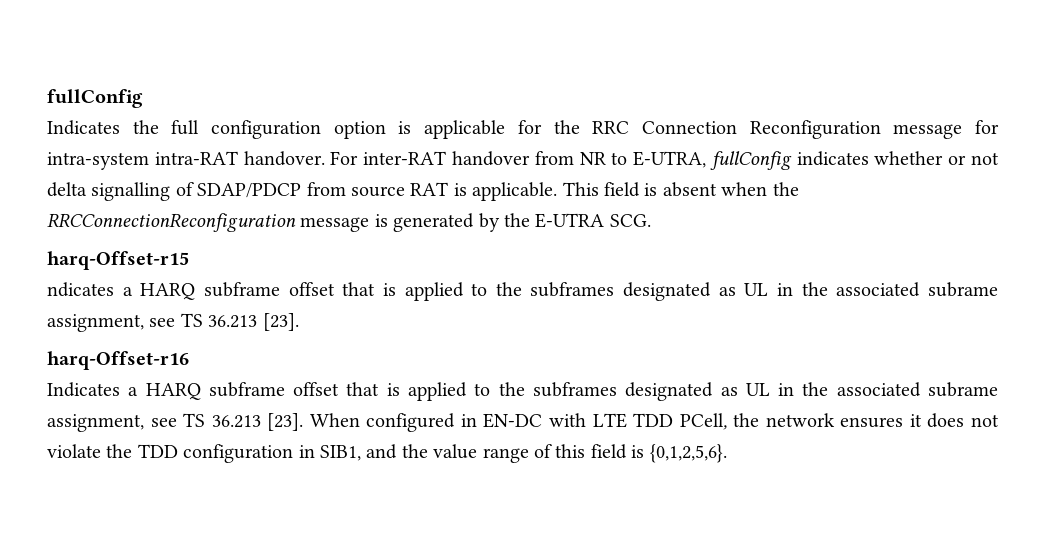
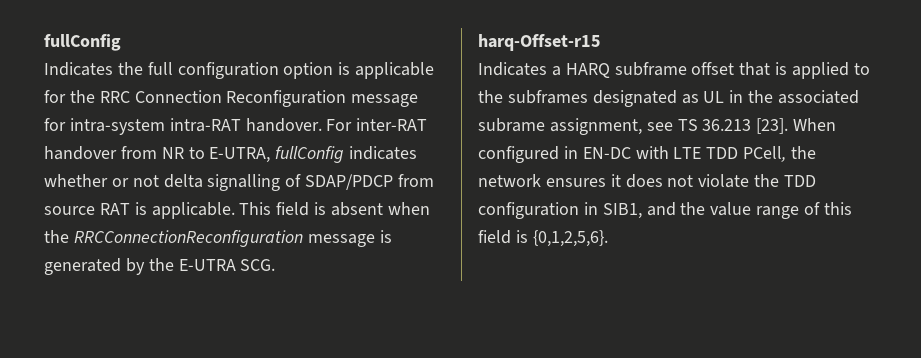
[47,282,998,301] [47,313,299,332] [47,351,189,370] // ndicates a HARQ subframe offset that is applied to the subframes designated as UL in the associated subrame assignment, see TS 36.213 [23]. // harq-Offset-r16 -> (601, 42) none

